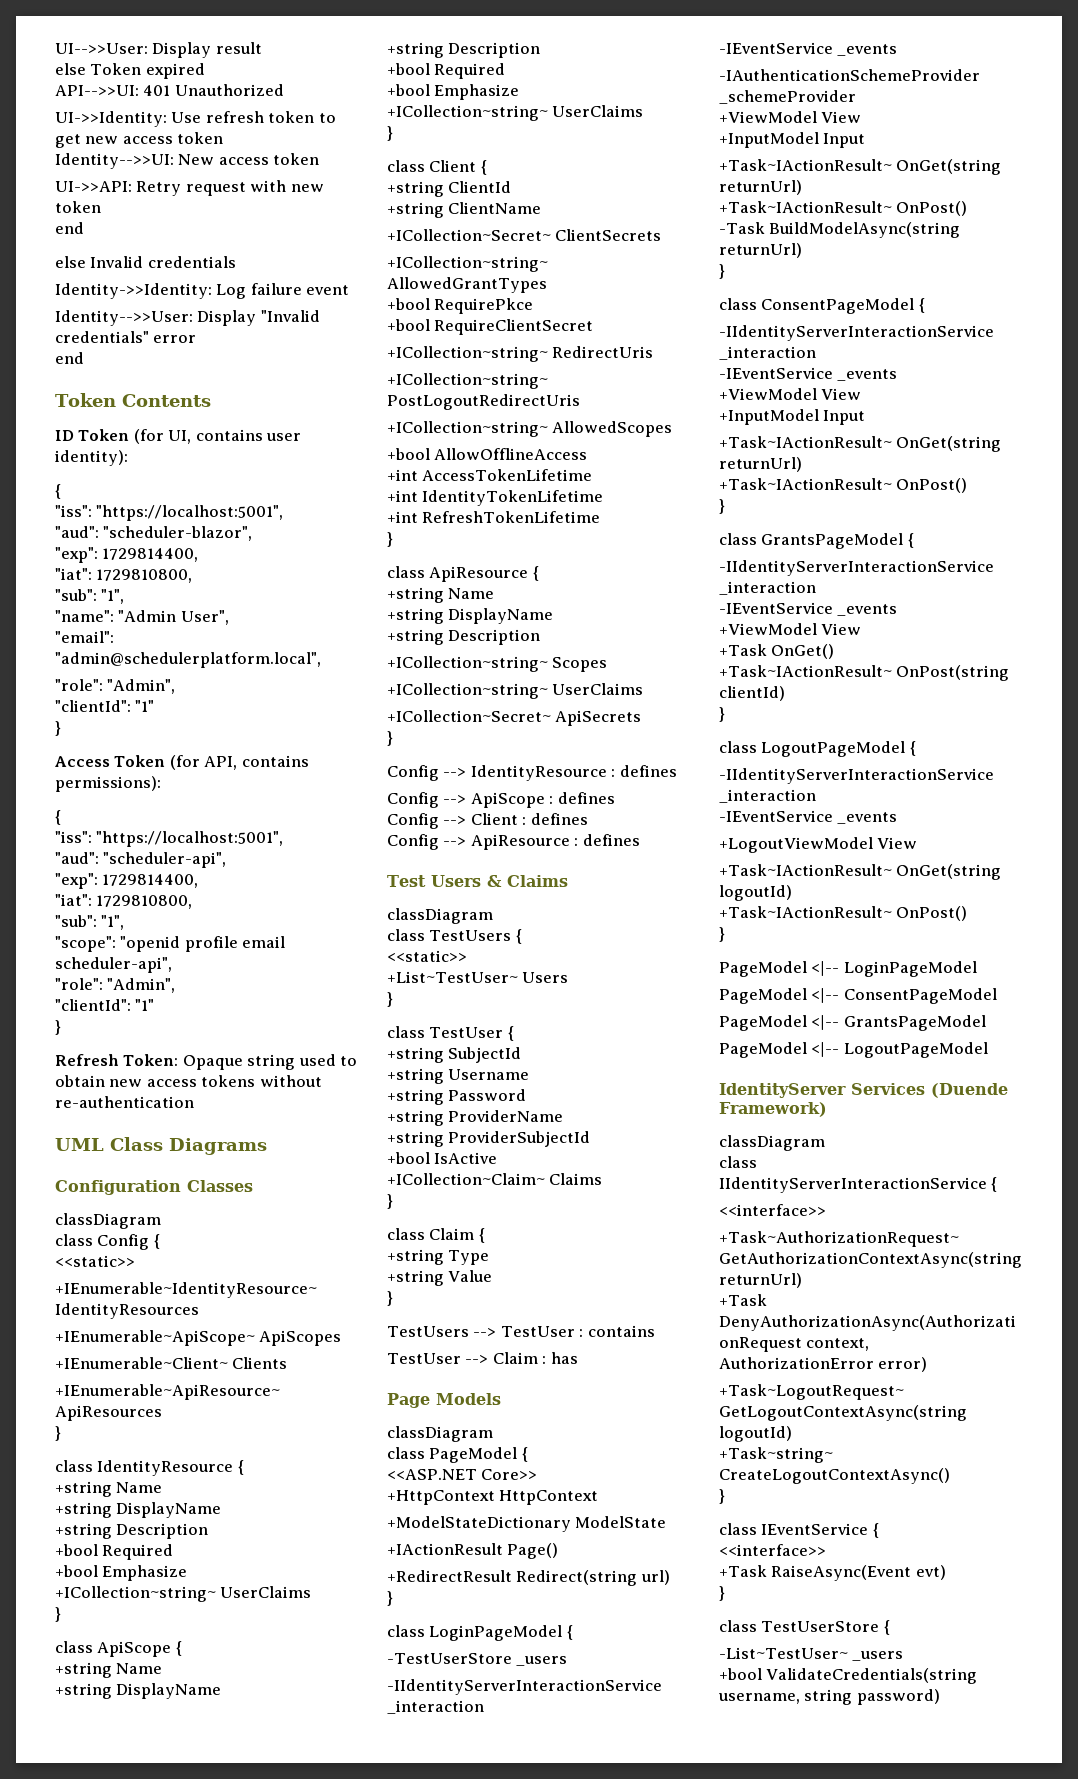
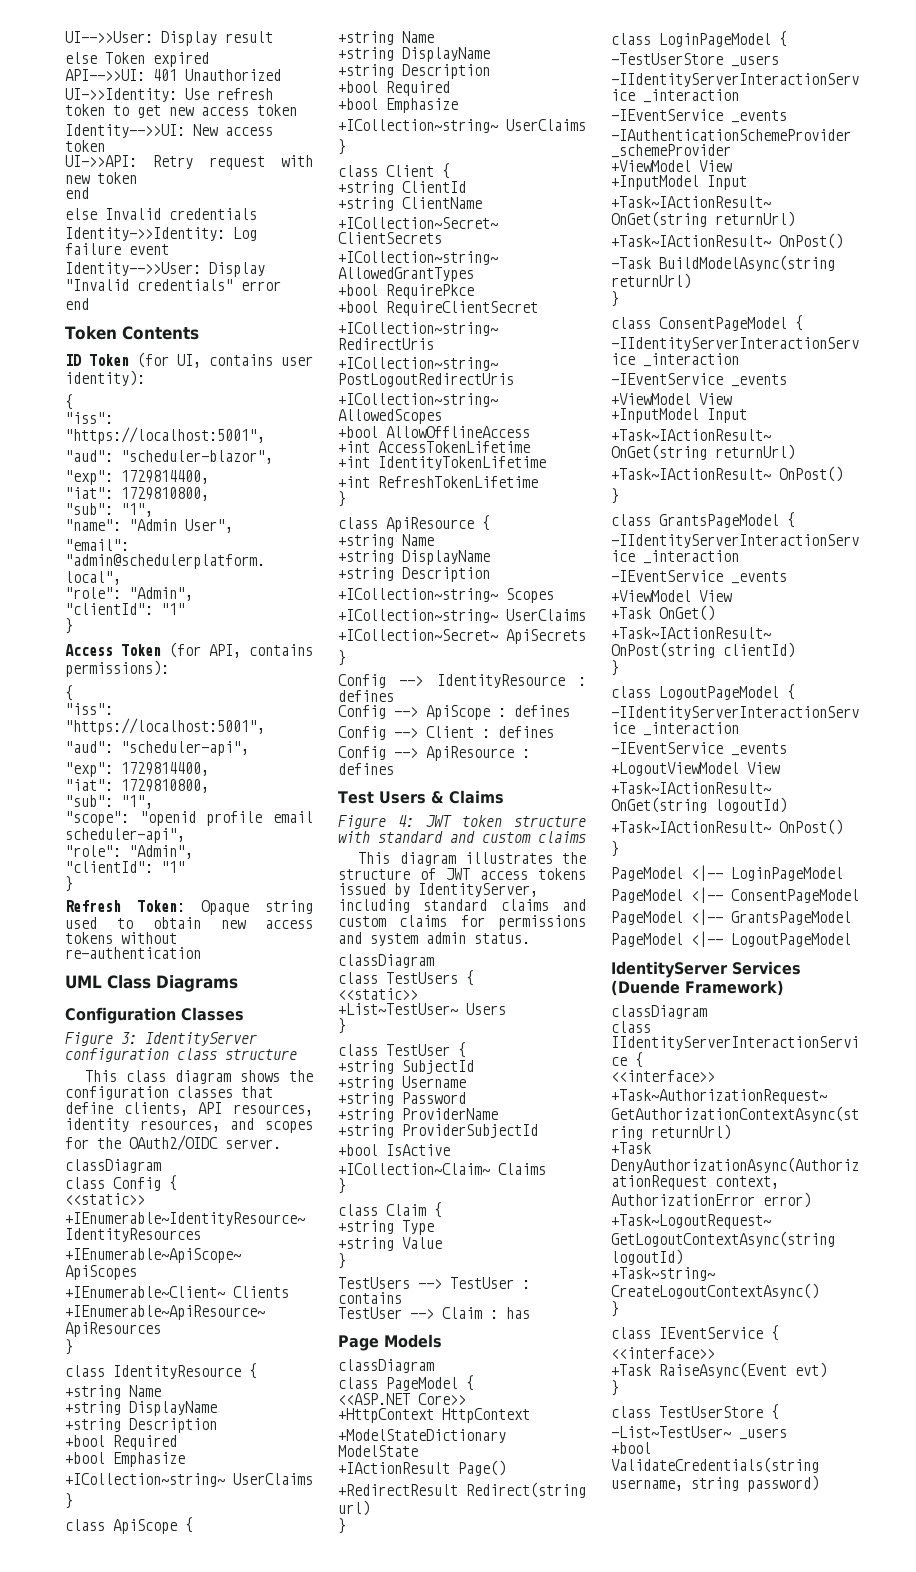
(253, 1186) none -> [65,1032,257,1046] [65,1048,297,1062] [85,1070,313,1084] [65,1086,273,1100] [65,1102,313,1116] [65,1118,313,1133] [65,1135,281,1151] // Figure 3: IdentityServer configuration class structure // This class diagram shows the configuration classes that define clients, API resources, identity resources, and scopes for the OAuth2/OIDC server.
(568, 881) none -> [338,815,586,829] [338,831,586,843] [358,852,586,866] [338,868,586,880] [338,883,538,897] [338,899,586,913] [338,915,586,930] [338,932,530,946] // Figure 4: JWT token structure with standard and custom claims // This diagram illustrates the structure of JWT access tokens issued by IdentityServer, including standard claims and custom claims for permissions and system admin status.

